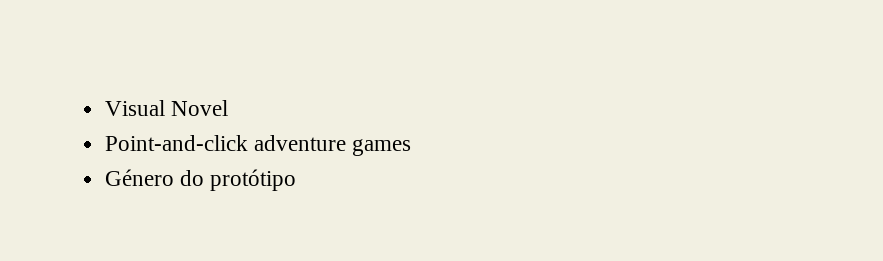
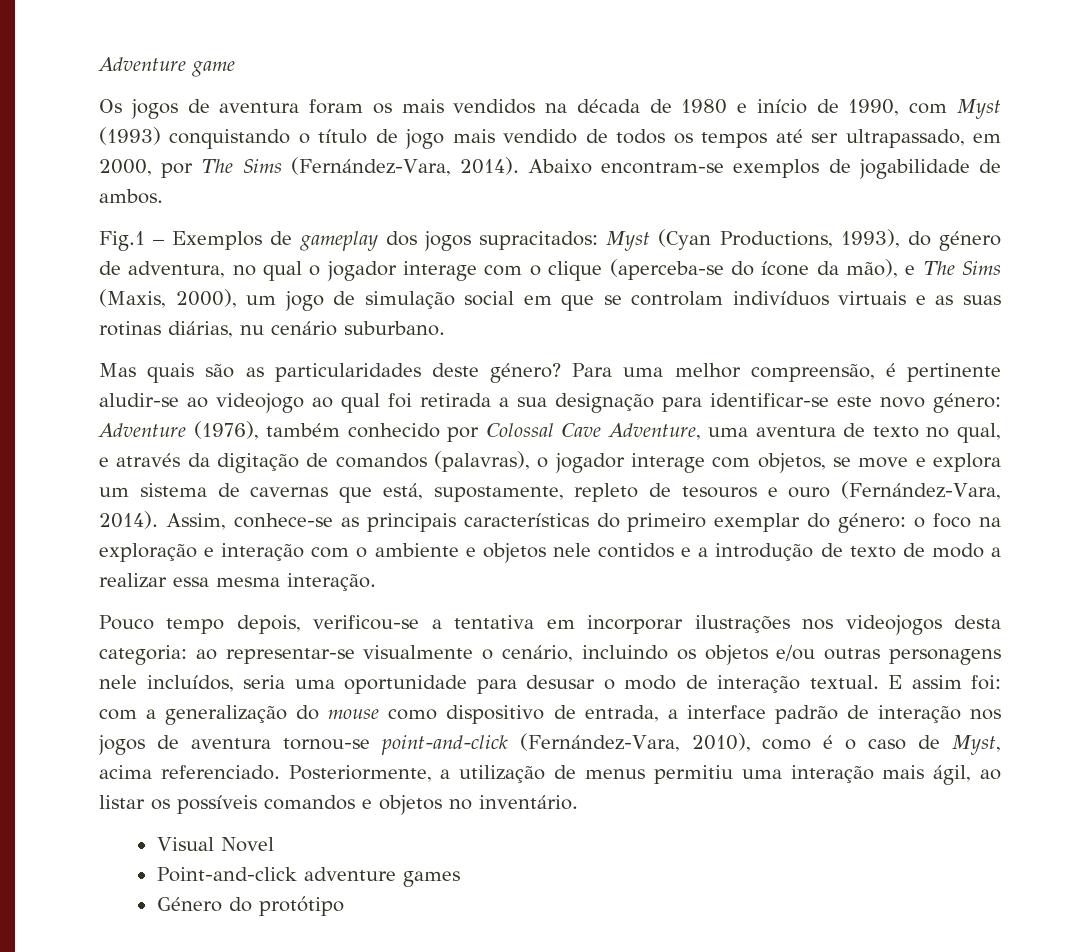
(104, 108) none -> [98,57,235,77] [99,99,1001,119] [99,127,1001,149] [99,157,1001,179] [99,189,163,204] [99,229,1002,251] [99,259,1002,281] [99,289,1001,311] [99,321,445,338] [99,363,1001,383] [99,393,1001,413] [98,421,1002,443] [99,451,1002,473] [99,481,1002,503] [99,511,1001,533] [99,543,1002,563] [99,573,376,591] [99,615,1001,635] [99,645,1002,665] [99,675,1001,694] [99,705,1001,725] [98,733,1001,755] [99,765,1001,785] [99,795,578,815] Adventure game // Os jogos de aventura foram os mais vendidos na década de 1980 e início de 1990, com Myst (1993) conquistando o título de jogo mais vendido de todos os tempos até ser ultrapassado, em 2000, por The Sims (Fernández-Vara, 2014). Abaixo encontram-se exemplos de jogabilidade de ambos. // Fig.1 – Exemplos de gameplay dos jogos supracitados: Myst (Cyan Productions, 1993), do género de adventura, no qual o jogador interage com o clique (aperceba-se do ícone da mão), e The Sims (Maxis, 2000), um jogo de simulação social em que se controlam indivíduos virtuais e as suas rotinas diárias, nu cenário suburbano. // Mas quais são as particularidades deste género? Para uma melhor compreensão, é pertinente aludir-se ao videojogo ao qual foi retirada a sua designação para identificar-se este novo género: Adventure (1976), também conhecido por Colossal Cave Adventure, uma aventura de texto no qual, e através da digitação de comandos (palavras), o jogador interage com objetos, se move e explora um sistema de cavernas que está, supostamente, repleto de tesouros e ouro (Fernández-Vara, 2014). Assim, conhece-se as principais características do primeiro exemplar do género: o foco na exploração e interação com o ambiente e objetos nele contidos e a introdução de texto de modo a realizar essa mesma interação. // Pouco tempo depois, verificou-se a tentativa em incorporar ilustrações nos videojogos desta categoria: ao representar-se visualmente o cenário, incluindo os objetos e/ou outras personagens nele incluídos, seria uma oportunidade para desusar o modo de interação textual. E assim foi: com a generalização do mouse como dispositivo de entrada, a interface padrão de interação nos jogos de aventura tornou-se point-and-click (Fernández-Vara, 2010), como é o caso de Myst, acima referenciado. Posteriormente, a utilização de menus permitiu uma interação mais ágil, ao listar os possíveis comandos e objetos no inventário. //

